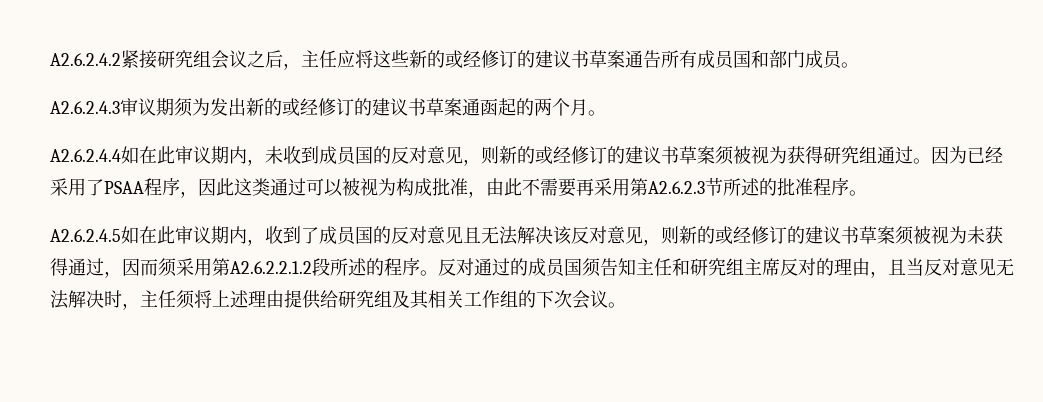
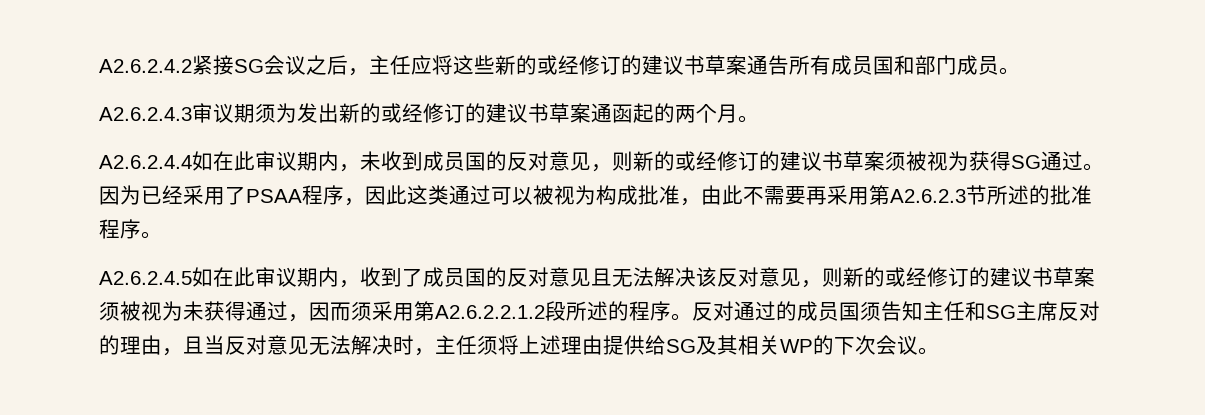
[157,50,211,68] 研究组 -> [234,59,264,73] SG
[823,146,877,164] 研究组 -> [1011,155,1041,169] SG
[690,258,744,276] 研究组 -> [986,305,1016,319] SG
[338,290,392,308] 研究组 -> [666,339,696,353] SG
[464,290,518,308] 工作组 -> [780,339,813,353] WP

